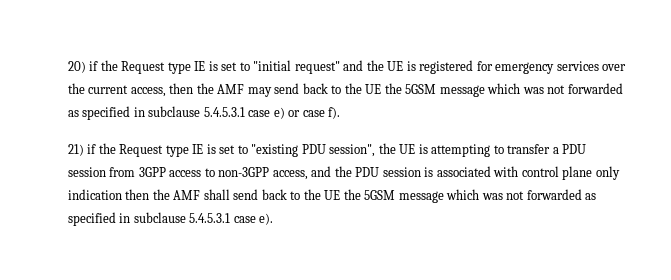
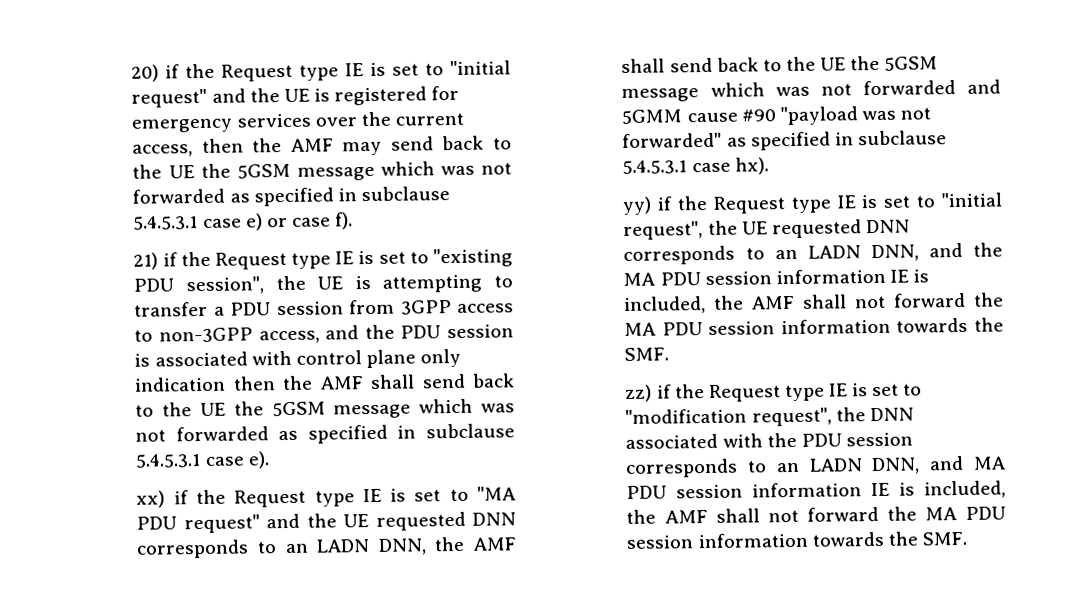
(274, 219) none -> [136,486,517,508] [136,511,516,534] [136,536,517,559] [621,55,939,74] [621,79,1001,102] [621,106,932,126] [622,130,947,151] [622,157,769,175] [622,192,1002,215] [623,219,910,240] [623,242,1003,265] [623,268,930,286] [624,292,1004,314] [624,317,1004,336] [624,347,670,361] [625,383,923,402] [625,407,914,427] [625,432,913,449] [625,455,1006,478] [626,480,1006,499] [626,506,1006,524] [626,531,967,549] // xx) if the Request type IE is set to "MA PDU request" and the UE requested DNN corresponds to an LADN DNN, the AMF shall send back to the UE the 5GSM message which was not forwarded and 5GMM cause #90 "payload was not forwarded" as specified in subclause 5.4.5.3.1 case hx). // yy) if the Request type IE is set to "initial request", the UE requested DNN corresponds to an LADN DNN, and the MA PDU session information IE is included, the AMF shall not forward the MA PDU session information towards the SMF. // zz) if the Request type IE is set to "modification request", the DNN associated with the PDU session corresponds to an LADN DNN, and MA PDU session information IE is included, the AMF shall not forward the MA PDU session information towards the SMF.

